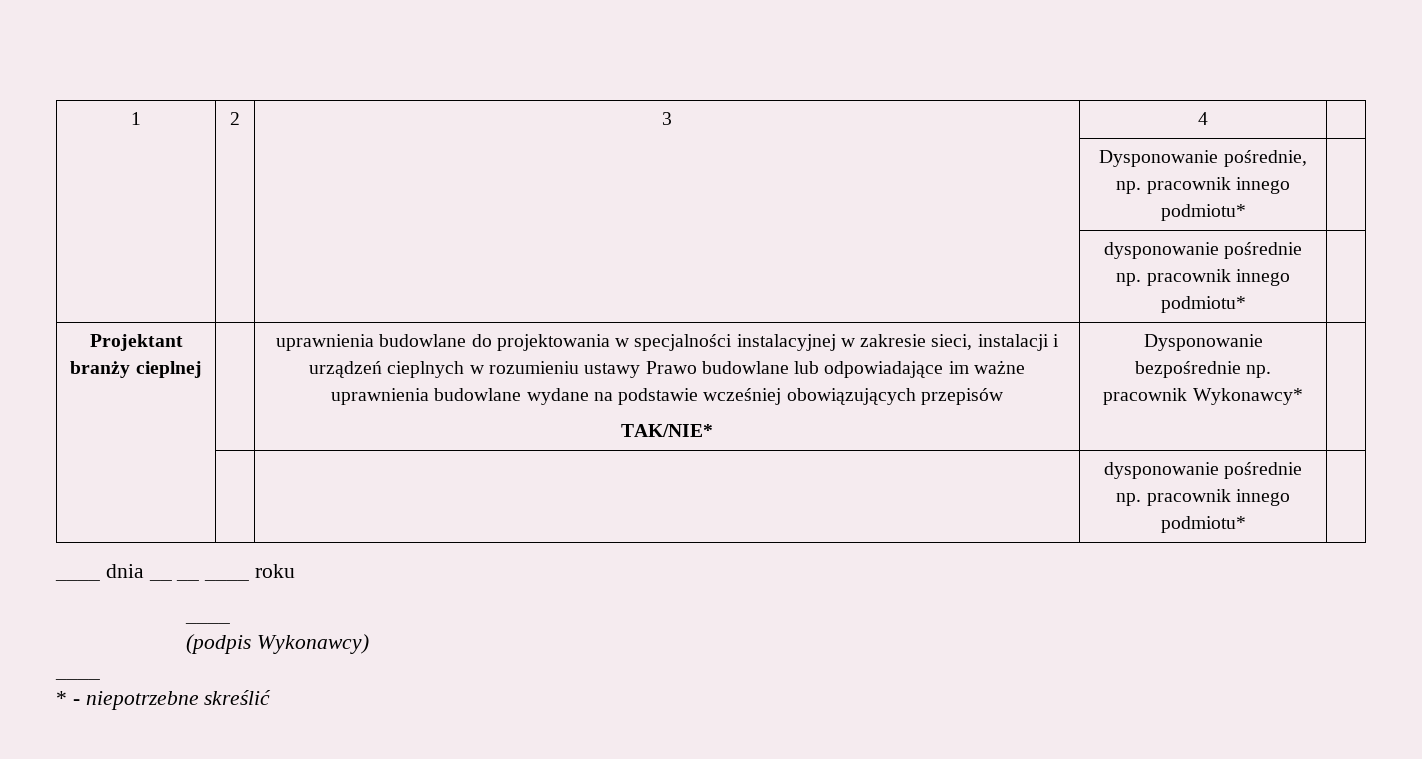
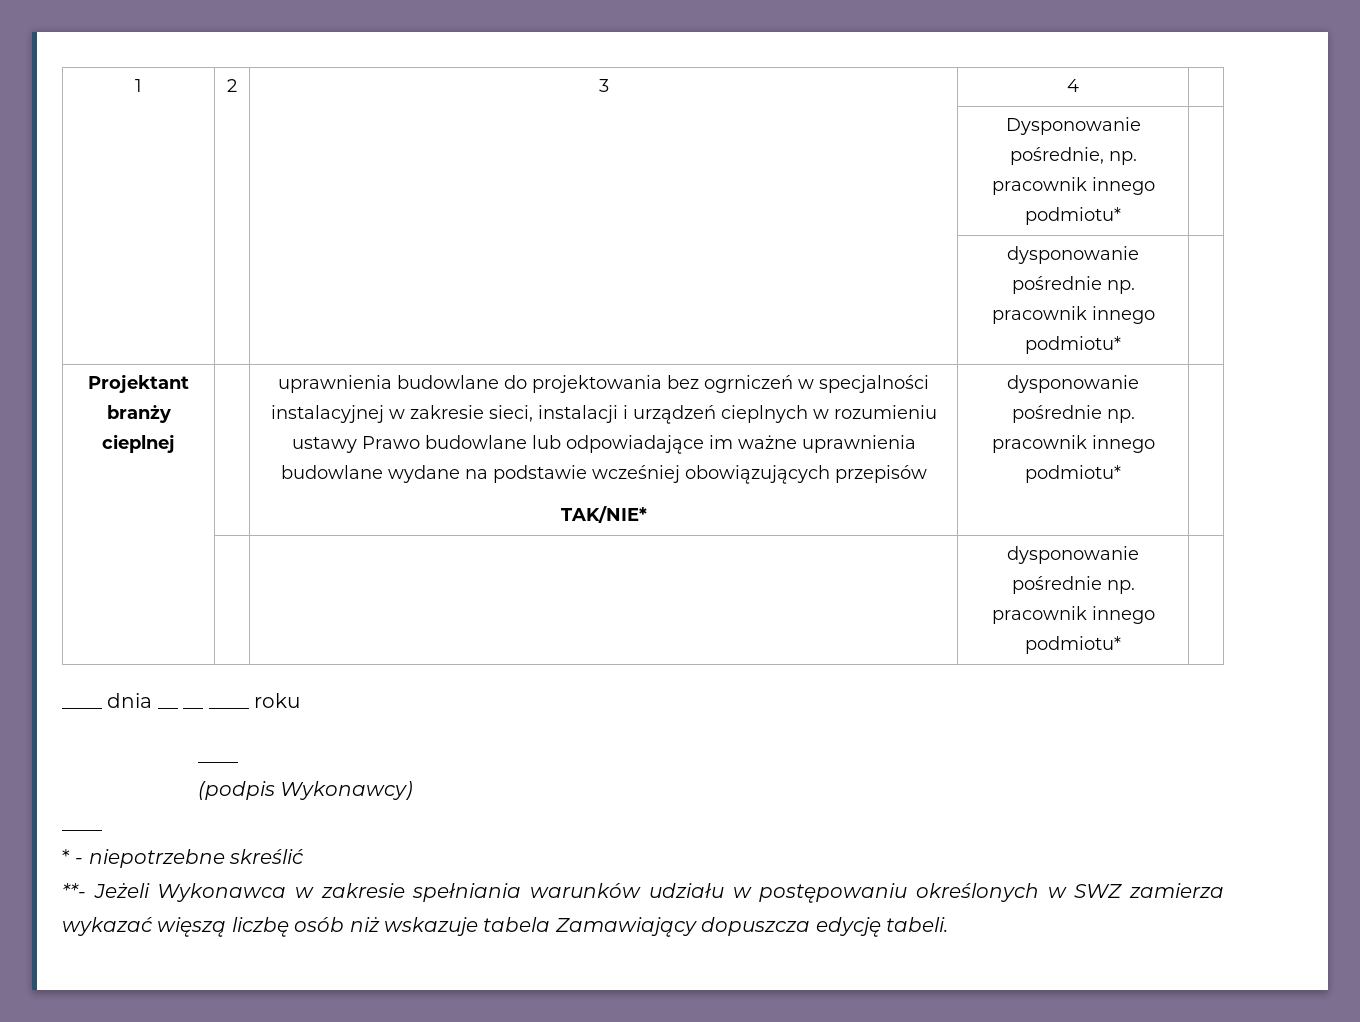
(610, 342) none -> [667,375,793,393] bez ogrniczeń
[1143,334,1263,351] [1134,361,1272,378] [1103,388,1303,405] Dysponowanie bezpośrednie np. pracownik Wykonawcy* -> [1007,375,1139,393] [1011,405,1135,423] [991,435,1155,453] [1025,465,1121,483] dysponowanie pośrednie np. pracownik innego podmiotu*
(272, 697) none -> [62,883,1225,903] [62,917,948,937] // **- Jeżeli Wykonawca w zakresie spełniania warunków udziału w postępowaniu określonych w SWZ zamierza wykazać więszą liczbę osób niż wskazuje tabela Zamawiający dopuszcza edycję tabeli.

